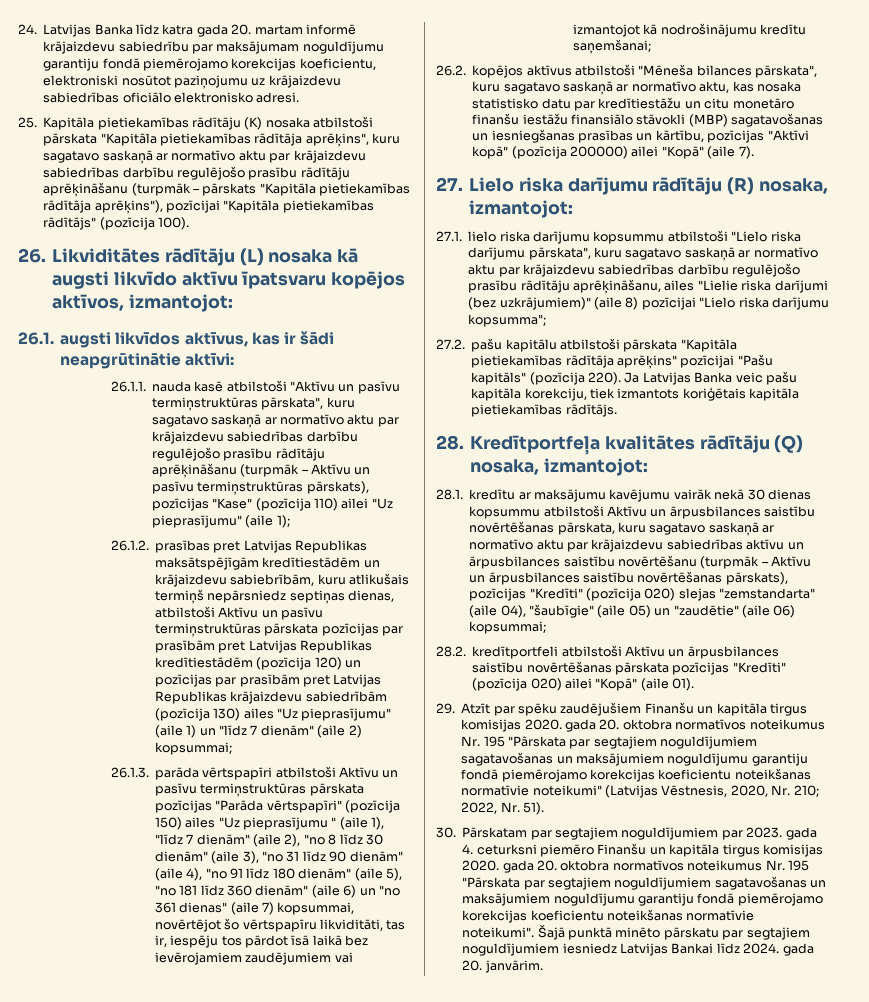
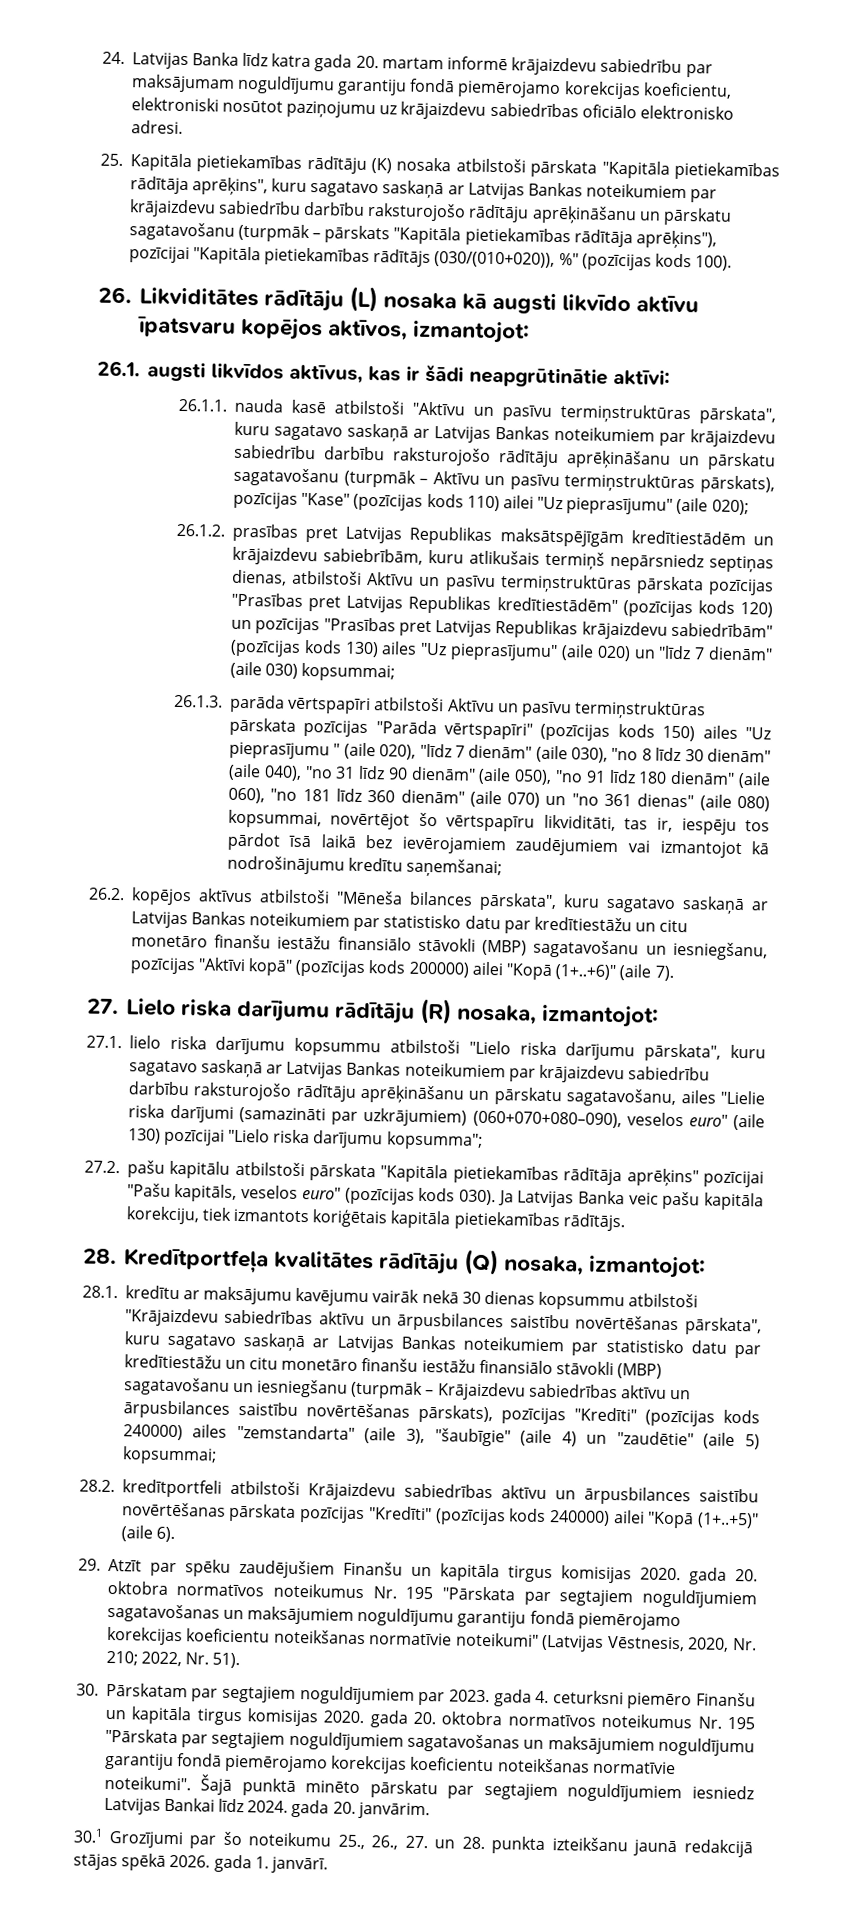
[171,150,366,163] [43,166,350,180] [43,182,129,197] normatīvo aktu par krājaizdevu sabiedrības darbību regulējošo prasību rādītāju aprēķināšanu -> [467,182,718,203] [128,199,733,226] [128,222,235,241] Latvijas Bankas noteikumiem par krājaizdevu sabiedrību darbību raksturojošo rādītāju aprēķināšanu un pārskatu sagatavošanu
[43,217,155,230] rādītājs" (pozīcija -> [373,249,693,271] rādītājs (030/(010+020)), %" (pozīcijas kods
[280,414,399,427] [151,431,358,444] [151,447,325,461] [151,463,237,478] normatīvo aktu par krājaizdevu sabiedrības darbību regulējošo prasību rādītāju aprēķināšanu -> [433,426,776,448] [233,444,776,471] [232,467,339,487] Latvijas Bankas noteikumiem par krājaizdevu sabiedrību darbību raksturojošo rādītāju aprēķināšanu un pārskatu sagatavošanu
[255,498,311,511] (pozīcija -> [353,493,464,511] (pozīcijas kods
[276,515,290,528] 1); -> [711,499,749,516] 020);
[382,626,404,636] [154,640,373,653] [154,657,312,670] par prasībām pret Latvijas Republikas kredītiestādēm (pozīcija -> [230,592,735,618] "Prasības pret Latvijas Republikas kredītiestādēm" (pozīcijas kods
[215,674,300,687] par prasībām -> [323,617,396,632] "Prasības
[305,691,387,702] [154,708,210,721] sabiedrībām (pozīcija -> [670,622,773,638] [229,639,342,657] sabiedrībām" (pozīcijas kods
[186,725,197,738] 1) -> [596,645,631,662] 020)
[348,725,362,738] 2) -> [265,663,299,679] 030)
[345,800,401,813] (pozīcija -> [540,723,655,741] (pozīcijas kods
[371,817,385,830] [154,834,301,847] 1), "līdz 7 dienām" (aile 2), -> [379,743,609,763] 020), "līdz 7 dienām" (aile 030),
[242,851,259,864] 3), -> [263,765,302,781] 040),
[186,868,203,881] 4), -> [514,769,553,785] 050),
[385,868,402,881] 5), -> [227,787,265,804] 060),
[343,885,357,898] 6) -> [507,792,541,808] 070)
[262,902,275,915] 7) -> [737,795,771,812] 080)
[631,81,801,93] normatīvo aktu, kas nosaka -> [130,911,381,932] Latvijas Bankas noteikumiem par
[731,113,824,127] [472,129,809,143] [472,146,704,159] sagatavošanas un iesniegšanas prasības un kārtību, pozīcijas "Aktīvi kopā" (pozīcija 200000) ailei "Kopā" -> [533,939,768,961] [129,957,617,981] sagatavošanu un iesniegšanu, pozīcijas "Aktīvi kopā" (pozīcijas kods 200000) ailei "Kopā (1+..+6)"
[753,247,818,258] [468,263,801,277] [468,279,828,294] [468,297,639,310] normatīvo aktu par krājaizdevu sabiedrības darbību regulējošo prasību rādītāju aprēķināšanu, ailes "Lielie riska darījumi (bez uzkrājumiem)" (aile 8) -> [286,1061,711,1084] [127,1081,765,1108] [127,1104,765,1131] [127,1128,161,1144] Latvijas Bankas noteikumiem par krājaizdevu sabiedrību darbību raksturojošo rādītāju aprēķināšanu un pārskatu sagatavošanu, ailes "Lielie riska darījumi (samazināti par uzkrājumiem) (060+070+080–090), veselos euro" (aile 130)
[471,372,621,385] kapitāls" (pozīcija 220). -> [174,1183,496,1206] kapitāls, veselos euro" (pozīcijas kods 030).
[607,506,816,519] [469,521,775,536] [469,539,804,552] [469,555,812,569] Aktīvu un ārpusbilances saistību novērtēšanas pārskata, kuru sagatavo saskaņā ar normatīvo aktu par krājaizdevu sabiedrības aktīvu un ārpusbilances saistību novērtēšanu (turpmāk – Aktīvu -> [124,1308,762,1336] [123,1331,762,1359] [123,1354,663,1379] [123,1377,668,1401] "Krājaizdevu sabiedrības aktīvu un ārpusbilances saistību novērtēšanas pārskata", kuru sagatavo saskaņā ar Latvijas Bankas noteikumiem par statistisko datu par kredītiestāžu un citu monetāro finanšu iestāžu finansiālo stāvokli (MBP) sagatavošanu un iesniegšanu (turpmāk – Krājaizdevu sabiedrības aktīvu
[586,588,716,601] (pozīcija 020) slejas -> [644,1409,760,1427] [122,1424,228,1441] (pozīcijas kods 240000) ailes
[500,605,526,618] 04), -> [406,1428,426,1445] 3),
[628,605,651,618] 05) -> [561,1431,577,1447] 4)
[773,605,796,618] 06) -> [744,1434,760,1450] 5)
[625,646,665,657] Aktīvu -> [307,1482,547,1501] Krājaizdevu sabiedrības aktīvu
[472,678,695,691] (pozīcija 020) ailei "Kopā" (aile 01). -> [434,1508,760,1529] [120,1525,175,1543] (pozīcijas kods 240000) ailei "Kopā (1+..+5)" (aile 6).
(543, 966) none -> [73,1828,754,1858] [73,1853,328,1874] // 30.1 Grozījumi par šo noteikumu 25., 26., 27. un 28. punkta izteikšanu jaunā redakcijā stājas spēkā 2026. gada 1. janvārī.

